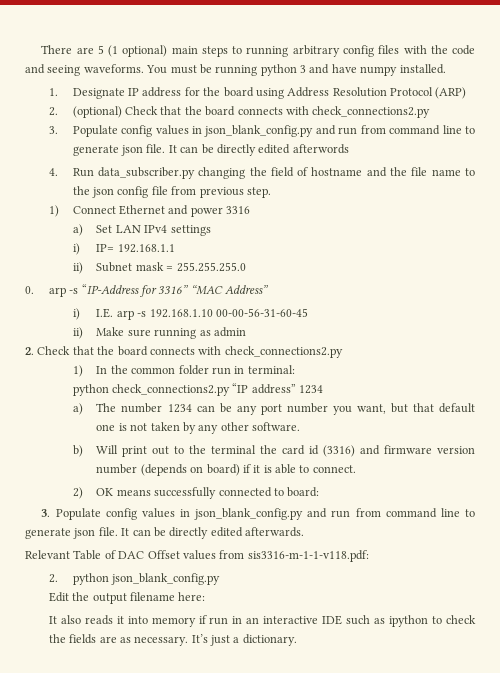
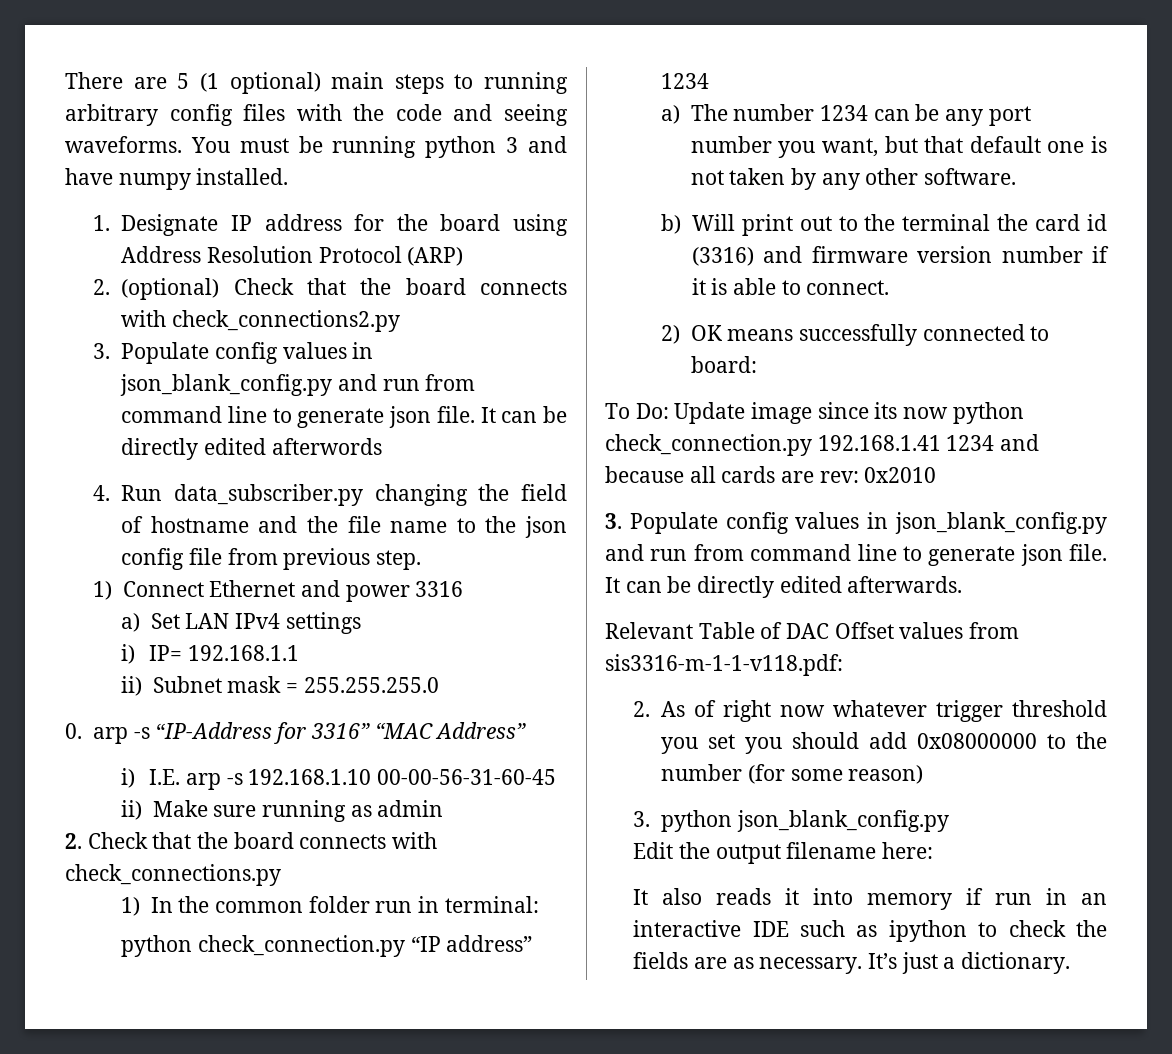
[224,346,343,358] check_connections2.py -> [65,864,281,886] check_connections.py
[111,384,230,396] check_connections2.py -> [197,935,405,957] check_connection.py
[140,464,240,476] (depends on board) -> (1083, 254) none
(320, 492) none -> [605,402,1024,424] [605,434,1040,456] [605,466,937,483] // To Do: Update image since its now python check_connection.py 192.168.1.41 1234 and because all cards are rev: 0x2010
(58, 578) none -> [661,700,1107,722] [661,732,1107,754] [661,764,924,784] [633,811,651,827] As of right now whatever trigger threshold you set you should add 0x08000000 to the number (for some reason) // 3.

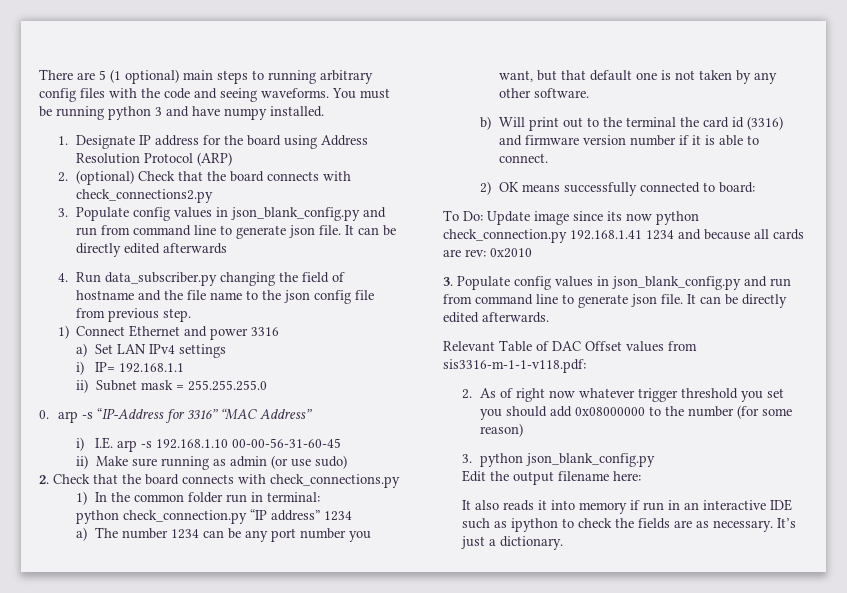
[271,438,382,455] afterwords -> [163,243,228,254] afterwards
(444, 808) none -> [270,455,347,469] (or use sudo)

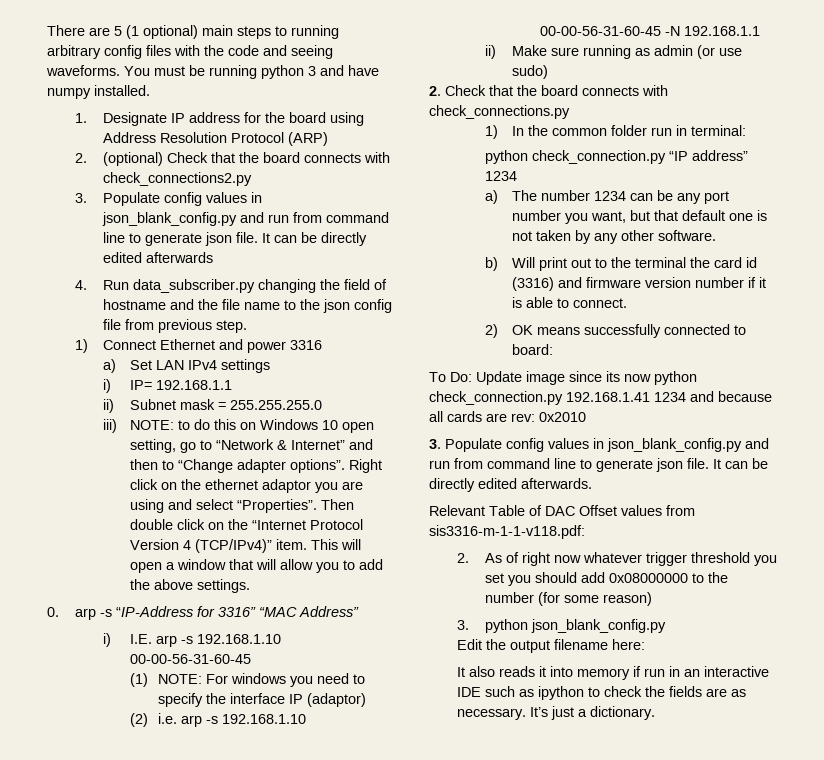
(267, 385) none -> [102,419,375,433] [130,439,374,453] [130,459,383,473] [130,479,364,493] [130,499,355,513] [130,519,364,530] [130,539,362,553] [130,559,384,573] [130,579,251,593] // iii) NOTE: to do this on Windows 10 open setting, go to “Network & Internet” and then to “Change adapter options”. Right click on the ethernet adaptor you are using and select “Properties”. Then double click on the “Internet Protocol Version 4 (TCP/IPv4)” item. This will open a window that will allow you to add the above settings.
(342, 443) none -> [130,673,366,687] [158,693,367,707] [130,713,307,727] [540,26,761,36] // (1) NOTE: For windows you need to specify the interface IP (adaptor) // (2) i.e. arp -s 192.168.1.10 00-00-56-31-60-45 -N 192.168.1.1

